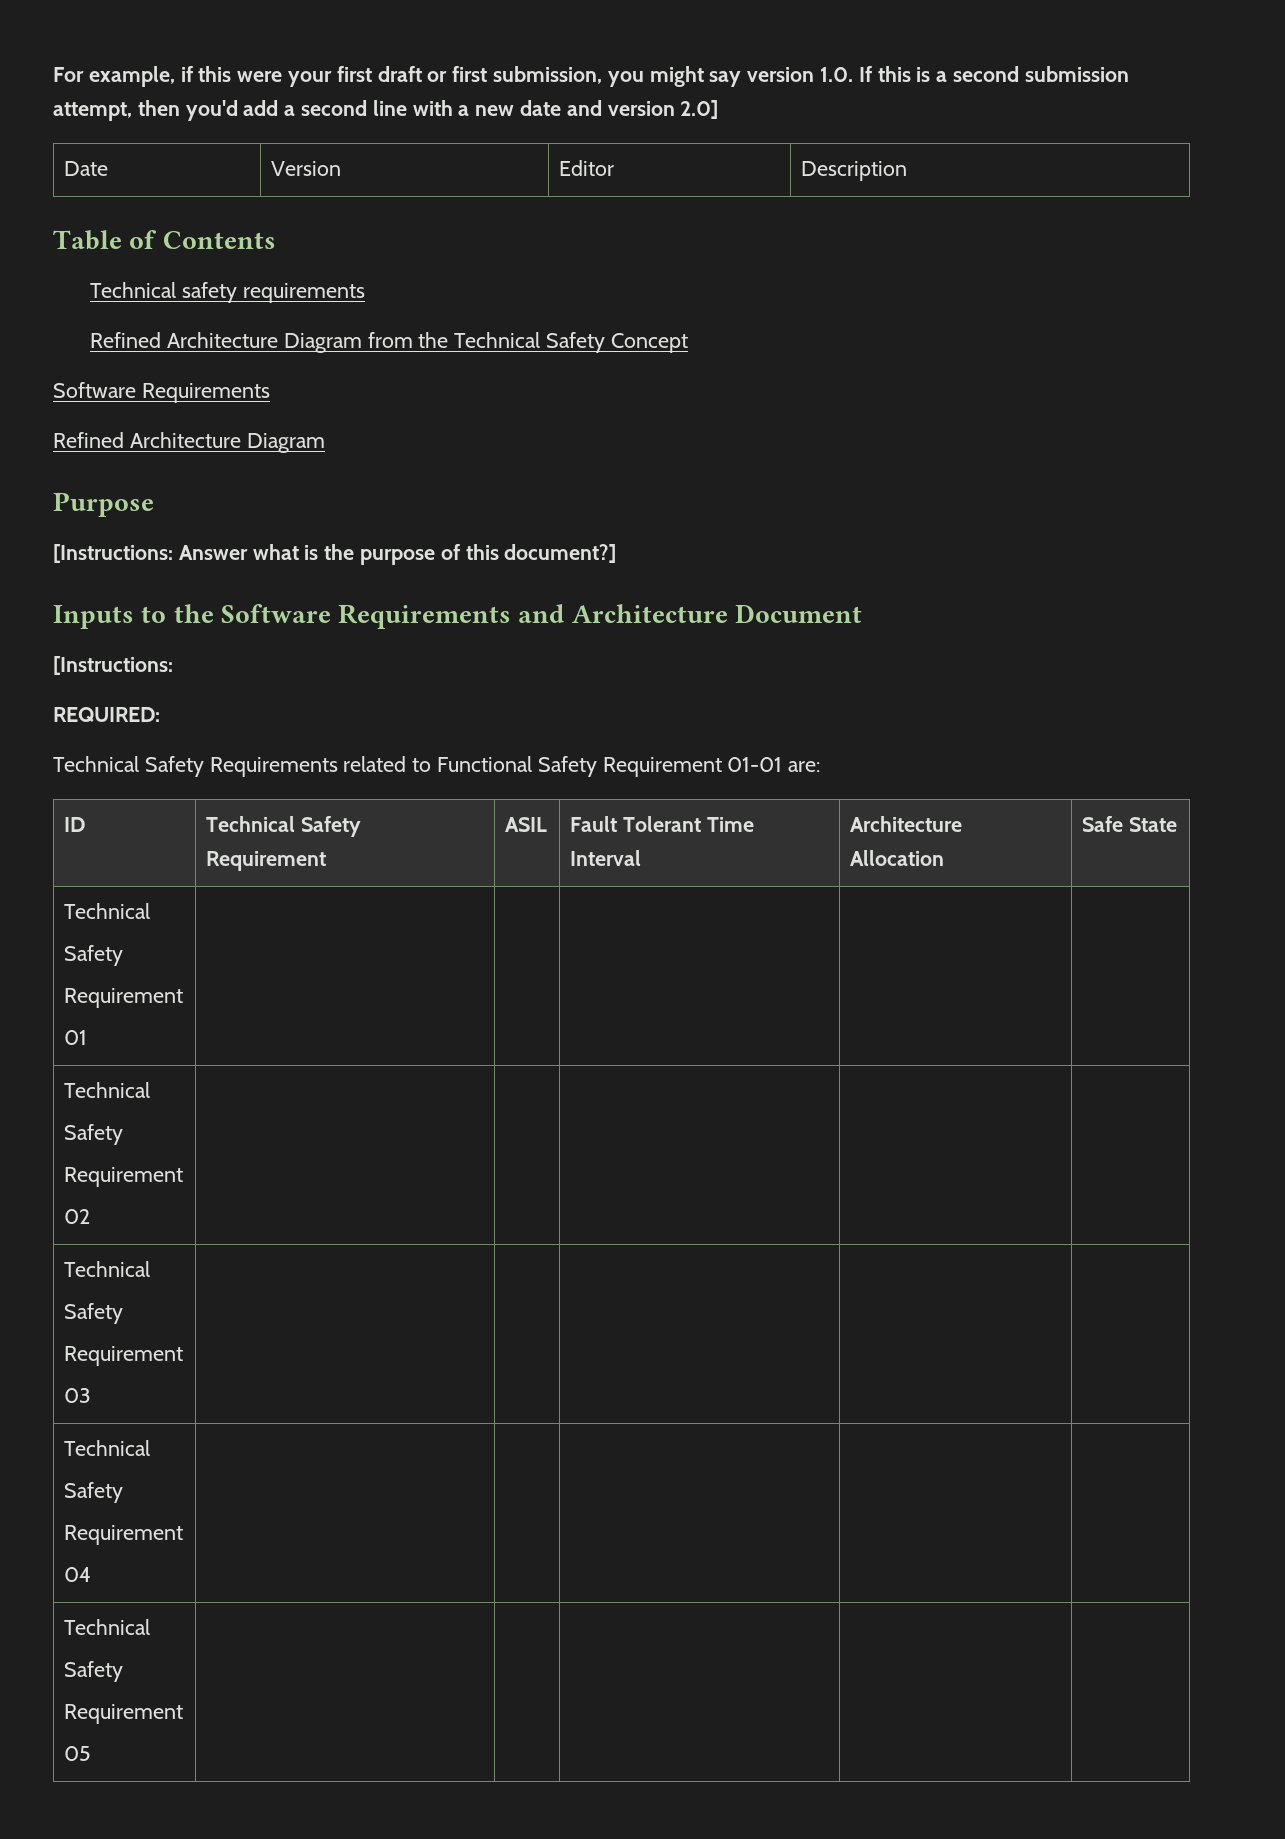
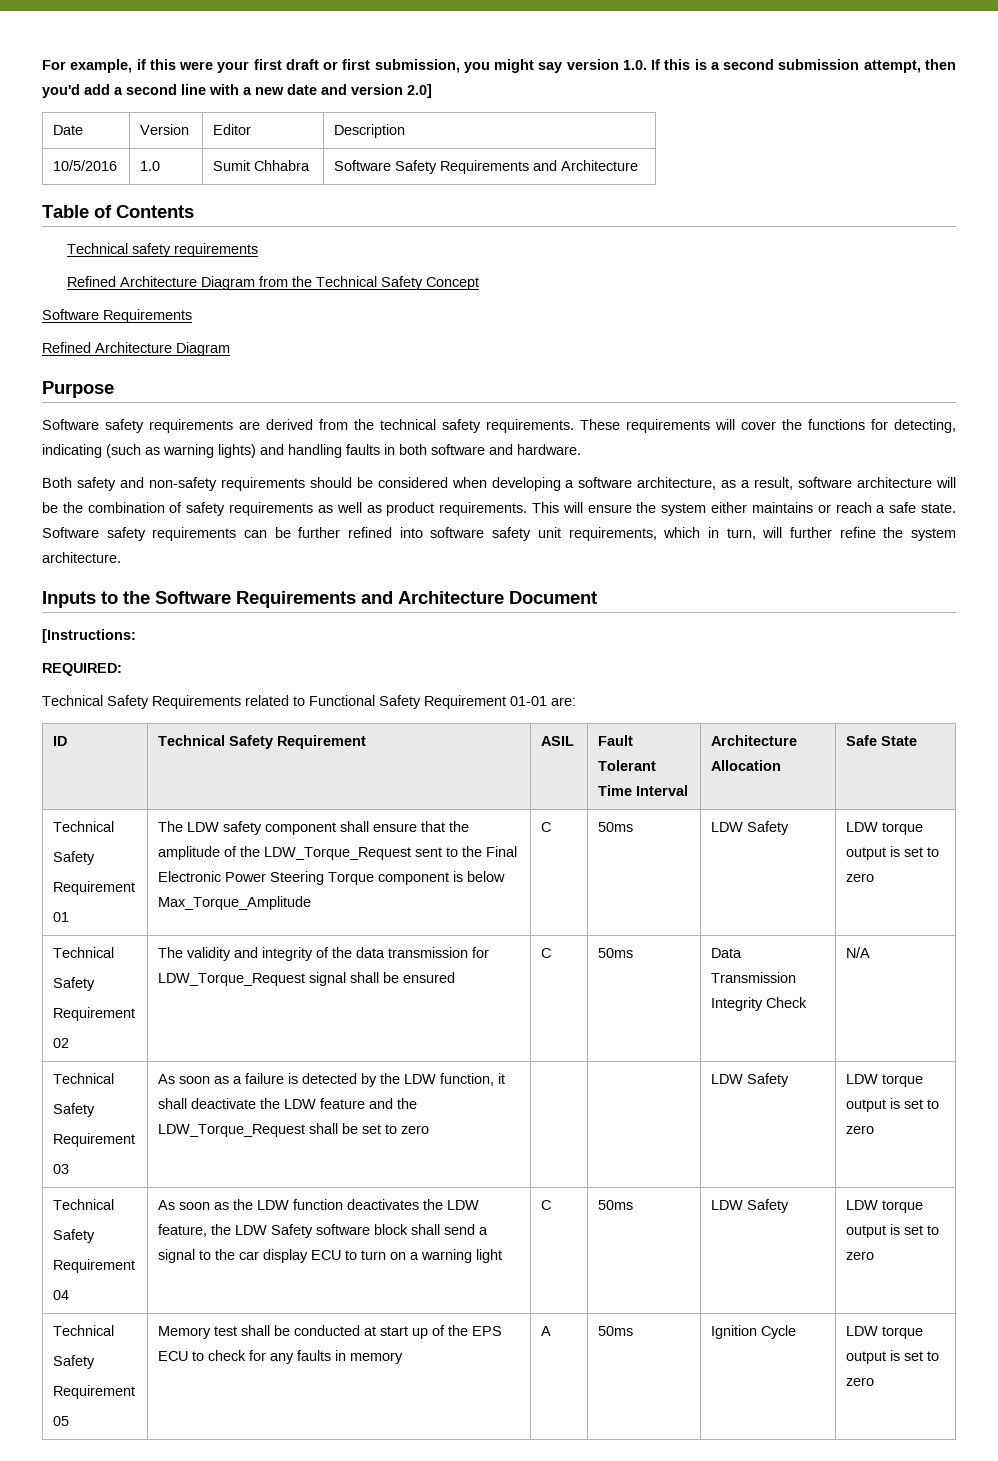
(908, 171) none -> [53,160,118,171] [140,161,161,171] [213,160,311,171] [334,160,639,174] // 10/5/2016 | 1.0 | Sumit Chhabra | Software Safety Requirements and Architecture
[53,544,617,565] [Instructions: Answer what is the purpose of this document?] -> [42,419,956,433] [42,444,581,458] [42,477,957,491] [42,502,957,516] [42,527,957,541] [42,552,121,563] Software safety requirements are derived from the technical safety requirements. These requirements will cover the functions for detecting, indicating (such as warning lights) and handling faults in both software and hardware. // Both safety and non-safety requirements should be considered when developing a software architecture, as a result, software architecture will be the combination of safety requirements as well as product requirements. This will ensure the system either maintains or reach a safe state. Software safety requirements can be further refined into software safety unit requirements, which in turn, will further refine the system architecture.
[64,1082,151,1098] [64,1124,124,1145] [64,1167,184,1187] [64,1209,91,1224] [64,1261,151,1277] [64,1303,124,1324] [64,1346,184,1366] [64,1388,92,1403] [64,1440,151,1456] [64,1482,124,1503] [64,1525,184,1545] [64,1567,92,1582] [64,1619,151,1635] [64,1661,124,1682] [64,1704,184,1724] [64,1746,92,1761] | | | | // Technical // Safety // Requirement // 02 | | | | | // Technical // Safety // Requirement // 03 | | | | | // Technical // Safety // Requirement // 04 | | | | | // Technical // Safety // Requirement // 05 | | | | | -> [158,821,470,835] [158,846,518,860] [158,871,506,885] [158,896,312,910] [541,822,552,832] [598,822,634,832] [711,821,790,835] [846,822,924,835] [846,846,940,860] [846,873,875,882] [53,947,115,958] [53,977,96,991] [53,1007,136,1021] [53,1038,70,1048] [158,947,490,961] [158,972,456,986] [541,948,552,958] [598,948,634,958] [711,948,743,958] [711,972,797,983] [711,997,808,1011] [846,947,871,958] [53,1073,115,1084] [53,1103,96,1117] [53,1133,136,1147] [53,1164,70,1174] [158,1073,506,1087] [158,1098,418,1109] [158,1123,430,1137] [711,1073,790,1087] [846,1074,924,1087] [846,1098,940,1112] [846,1125,875,1134] [53,1199,115,1210] [53,1229,96,1243] [53,1259,136,1273] [53,1290,70,1300] [158,1199,480,1210] [158,1224,489,1238] [158,1249,503,1263] [541,1200,552,1210] [598,1200,634,1210] [711,1199,790,1213] [846,1200,924,1213] [846,1224,940,1238] [846,1251,875,1260] [53,1325,115,1336] [53,1355,96,1369] [53,1385,136,1399] [53,1416,70,1426] [158,1325,503,1339] [158,1350,404,1364] [541,1326,552,1336] [598,1326,634,1336] [711,1325,797,1339] [846,1326,924,1339] [846,1350,940,1364] [846,1377,875,1386] The LDW safety component shall ensure that the amplitude of the LDW_Torque_Request sent to the Final Electronic Power Steering Torque component is below Max_Torque_Amplitude | C | 50ms | LDW Safety | LDW torque output is set to zero // Technical // Safety // Requirement // 02 | The validity and integrity of the data transmission for LDW_Torque_Request signal shall be ensured | C | 50ms | Data Transmission Integrity Check | N/A // Technical // Safety // Requirement // 03 | As soon as a failure is detected by the LDW function, it shall deactivate the LDW feature and the LDW_Torque_Request shall be set to zero | | | LDW Safety | LDW torque output is set to zero // Technical // Safety // Requirement // 04 | As soon as the LDW function deactivates the LDW feature, the LDW Safety software block shall send a signal to the car display ECU to turn on a warning light | C | 50ms | LDW Safety | LDW torque output is set to zero // Technical // Safety // Requirement // 05 | Memory test shall be conducted at start up of the EPS ECU to check for any faults in memory | A | 50ms | Ignition Cycle | LDW torque output is set to zero

